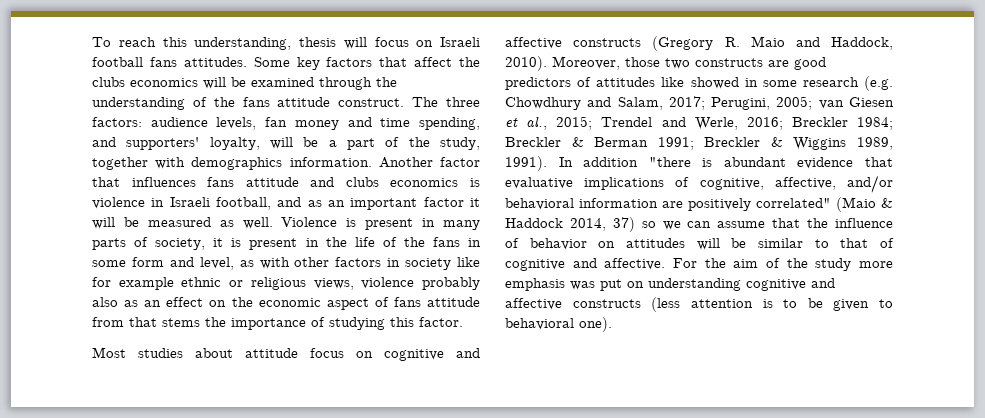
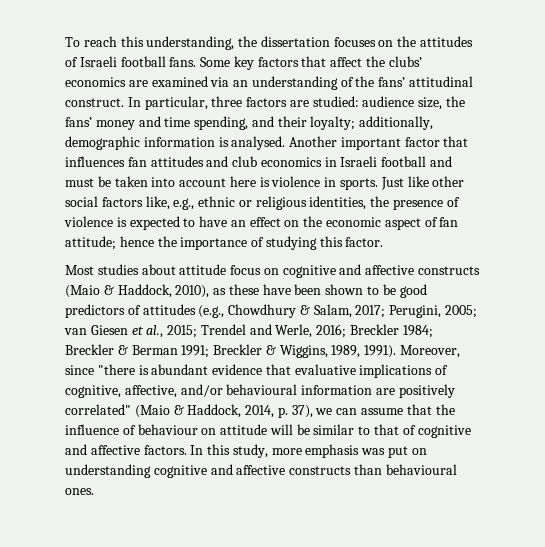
[299,37,480,49] [92,57,247,67] thesis will focus on Israeli football fans attitudes. -> [238,36,474,47] [65,56,197,67] the dissertation focuses on the attitudes of Israeli football fans.
[92,77,397,90] [92,97,480,110] [92,117,288,130] clubs economics will be examined through the understanding of the fans attitude construct. The three factors: audience levels, fan -> [388,56,422,67] [65,76,474,90] [65,96,466,110] [65,117,92,127] clubs’ economics are examined via an understanding of the fans’ attitudinal construct. In particular, three factors are studied: audience size, the fans’
[126,137,480,150] [92,157,480,170] [92,177,480,187] [92,197,480,210] [92,217,481,230] [92,237,481,250] [92,257,480,270] [92,277,481,290] [92,297,139,307] supporters' loyalty, will be a part of the study, together with demographics information. Another factor that influences fans attitude and clubs economics is violence in Israeli football, and as an important factor it will be measured as well. Violence is present in many parts of society, it is present in the life of the fans in some form and level, as with other factors in society like for example ethnic or religious views, violence probably also as -> [277,116,434,130] [65,136,469,150] [65,156,453,167] [65,176,465,190] [65,196,460,210] [64,216,228,230] their loyalty; additionally, demographic information is analysed. Another important factor that influences fan attitudes and club economics in Israeli football and must be taken into account here is violence in sports. Just like other social factors like, e.g., ethnic or religious identities, the presence of violence is expected to have
[393,297,480,307] [92,317,200,327] fans attitude from that stems -> [439,217,459,227] [65,236,154,250] fan attitude; hence
[652,36,893,51] [505,56,826,71] [505,76,893,91] [505,97,612,110] (Gregory R. Maio and Haddock, 2010). Moreover, those two constructs are good predictors of attitudes like showed in some research (e.g. Chowdhury and -> [65,284,427,298] [65,304,310,318] (Maio & Haddock, 2010), as these have been shown to be good predictors of attitudes (e.g., Chowdhury &
[793,137,847,150] Wiggins -> [279,345,328,358] Wiggins,
[558,157,639,167] In addition -> [400,345,461,358] [65,365,94,375] Moreover, since
[505,198,574,210] behavioral -> [226,384,298,395] behavioural
[505,217,656,232] Haddock 2014, 37) so -> [187,404,313,418] Haddock, 2014, p. 37),
[529,238,685,250] behavior on attitudes -> [137,424,268,435] behaviour on attitude
[604,258,852,271] affective. For the aim of the study -> [90,444,268,458] affective factors. In this study,
[651,297,893,312] [505,317,612,332] (less attention is to be given to behavioral one). -> [353,464,457,475] [65,488,94,495] than behavioural ones.

